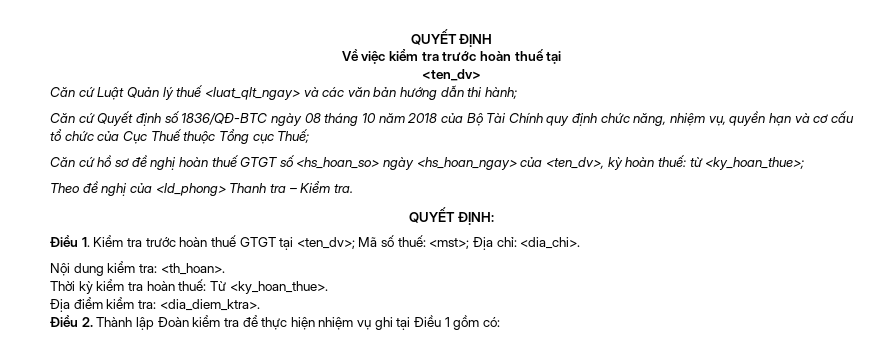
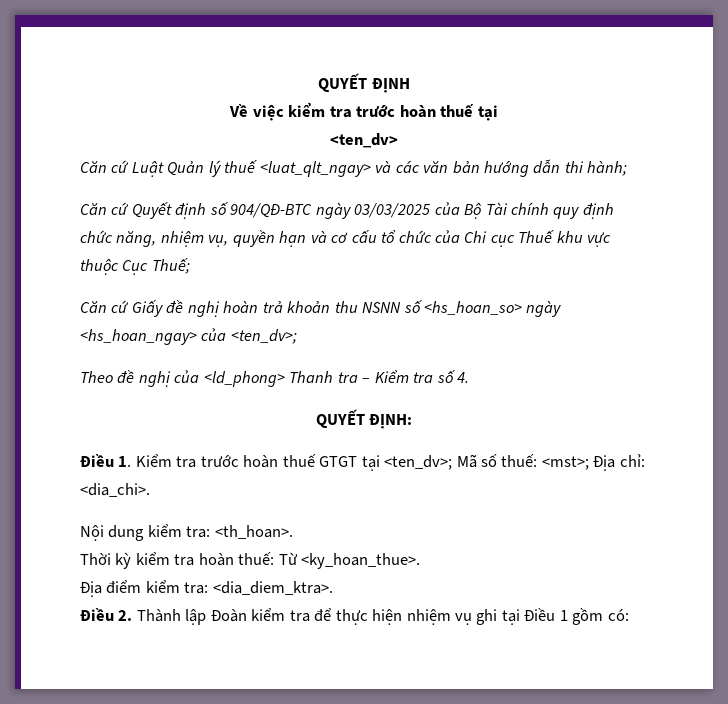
[181,113,438,126] 1836/QĐ-BTC ngày 08 tháng 10 năm 2018 -> [230,203,431,219] 904/QĐ-BTC ngày 03/03/2025
[508,112,543,123] Chính -> [511,202,550,215] chính
[122,129,274,144] Cục Thuế thuộc Tổng cục -> [464,230,612,247] [80,259,149,275] Chi cục Thuế khu vực thuộc Cục
[97,155,129,167] hồ sơ -> [131,300,163,317] Giấy
[211,155,278,167] thuế GTGT -> [262,301,402,313] trả khoản thu NSNN
[546,155,805,170] <ten_dv>, kỳ hoàn thuế: từ <ky_hoan_thue>; -> [230,329,297,344] <ten_dv>;
[333,184,353,193] tra. -> [413,370,470,383] tra số 4.

